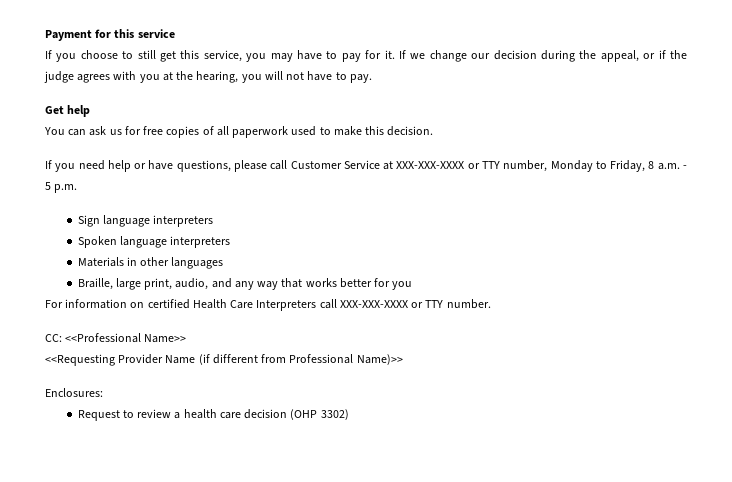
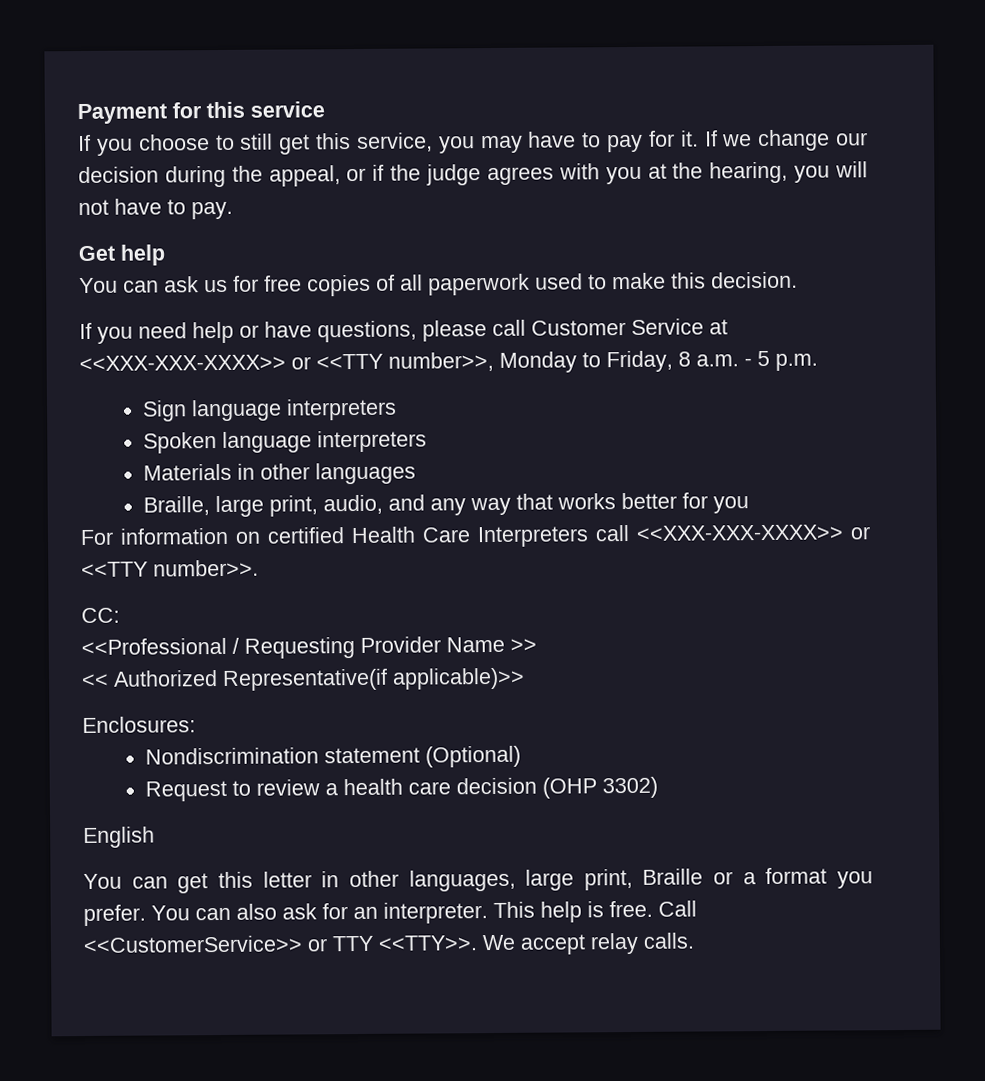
[396,160,548,172] XXX-XXX-XXXX or TTY number, -> [79,351,494,372] <<XXX-XXX-XXXX>> or <<TTY number>>,
[339,299,491,309] [45,333,187,343] [45,354,403,366] [45,388,103,397] XXX-XXX-XXXX or TTY number. // CC: <<Professional Name>> // <<Requesting Provider Name (if different from Professional Name)>> // Enclosures: -> [636,524,871,541] [81,559,259,578] [81,607,120,624] [81,636,537,659] [81,667,525,691] [82,716,196,734] [144,745,521,768] <<XXX-XXX-XXXX>> or <<TTY number>>. // CC: // <<Professional / Requesting Provider Name >> // << Authorized Representative(if applicable)>> // Enclosures: // Nondiscrimination statement (Optional)
(349, 414) none -> [83,826,155,849] [83,867,873,894] [83,900,697,927] [83,932,694,955] // English // You can get this letter in other languages, large print, Braille or a format you prefer. You can also ask for an interpreter. This help is free. Call <<CustomerService>> or TTY <<TTY>>. We accept relay calls.

